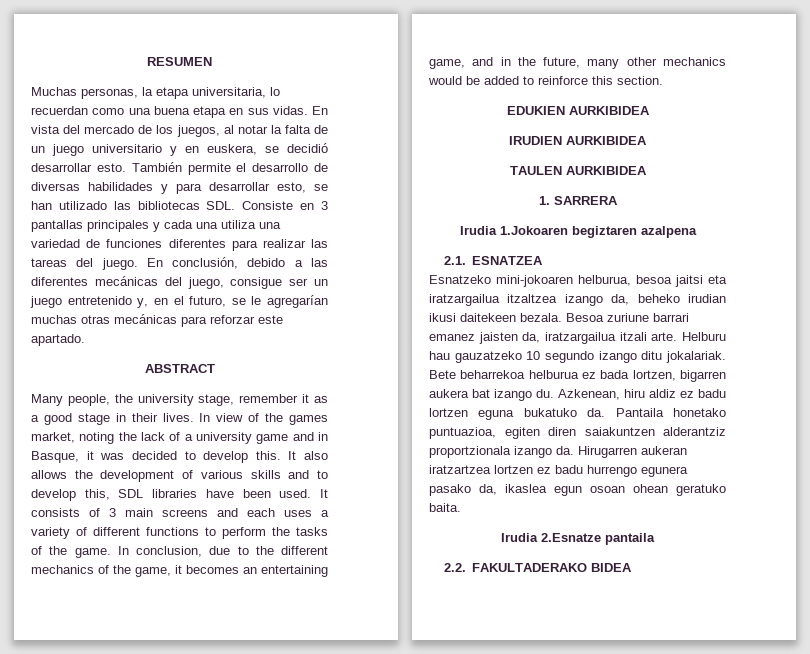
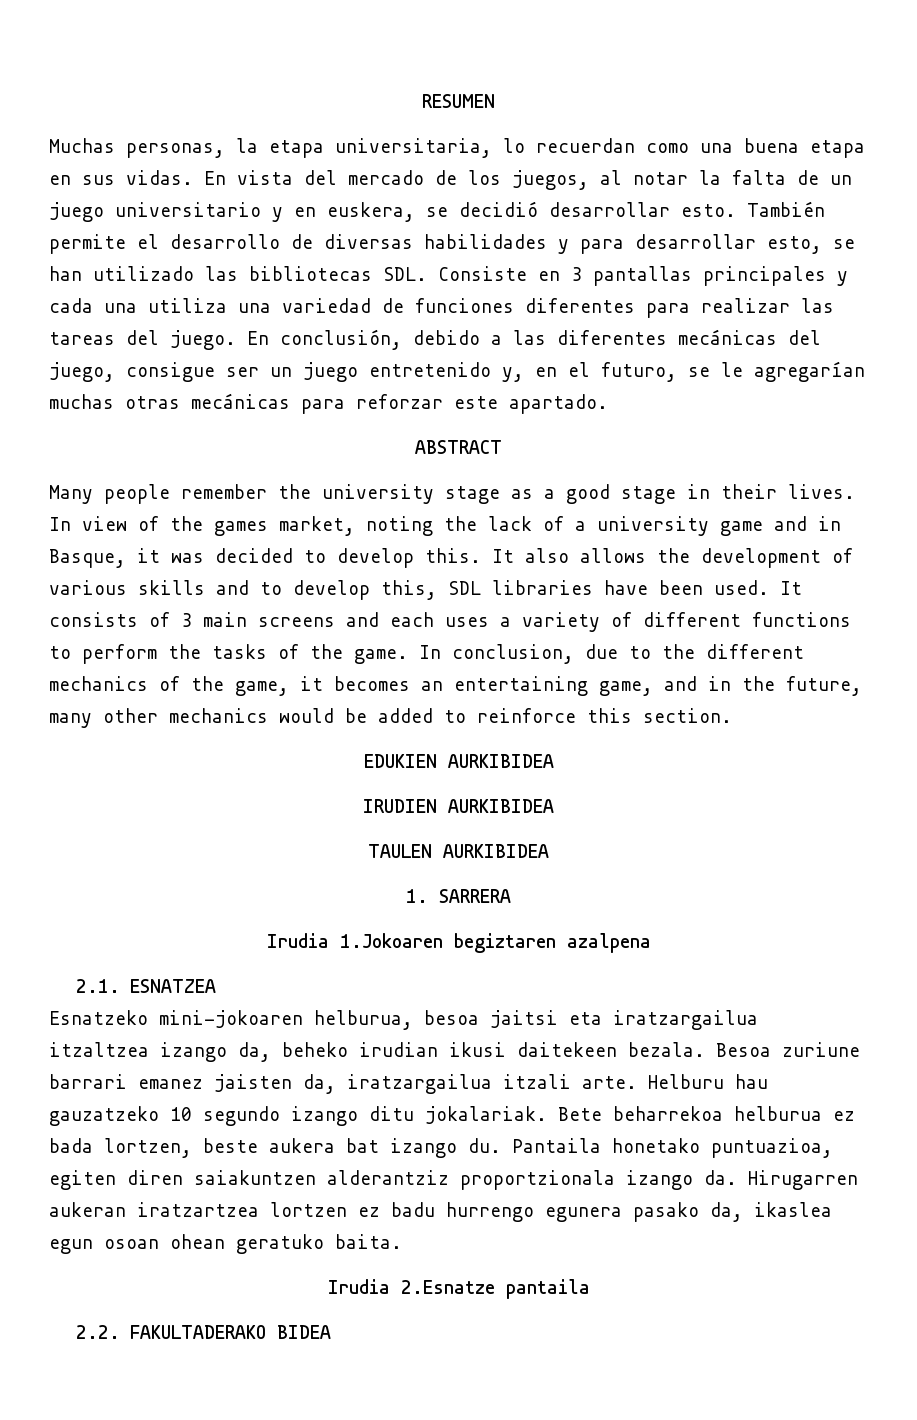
[67,394,310,406] people, the university stage, remember it -> [104,484,500,504] people remember the university stage
[680,370,726,382] bigarren -> [203,1138,258,1153] beste
[558,389,726,400] [429,408,606,420] Azkenean, hiru aldiz ez badu lortzen eguna bukatuko da. -> (501, 1145) none

